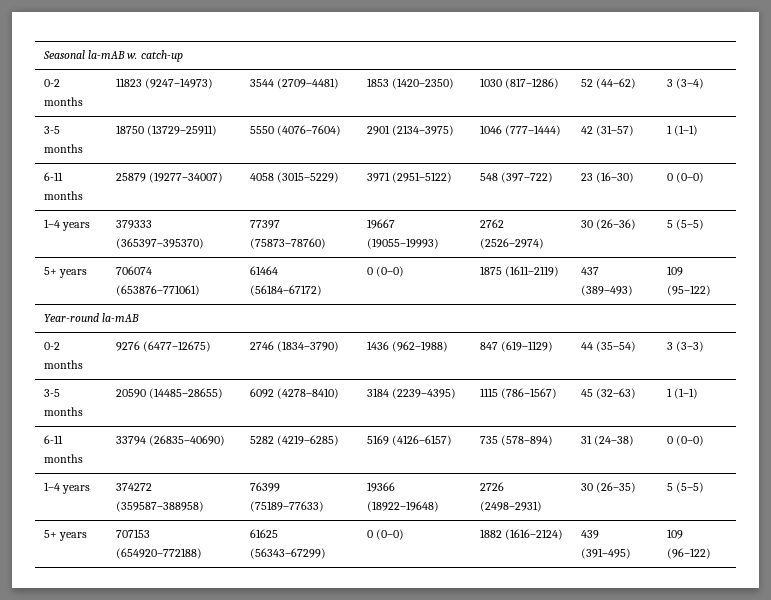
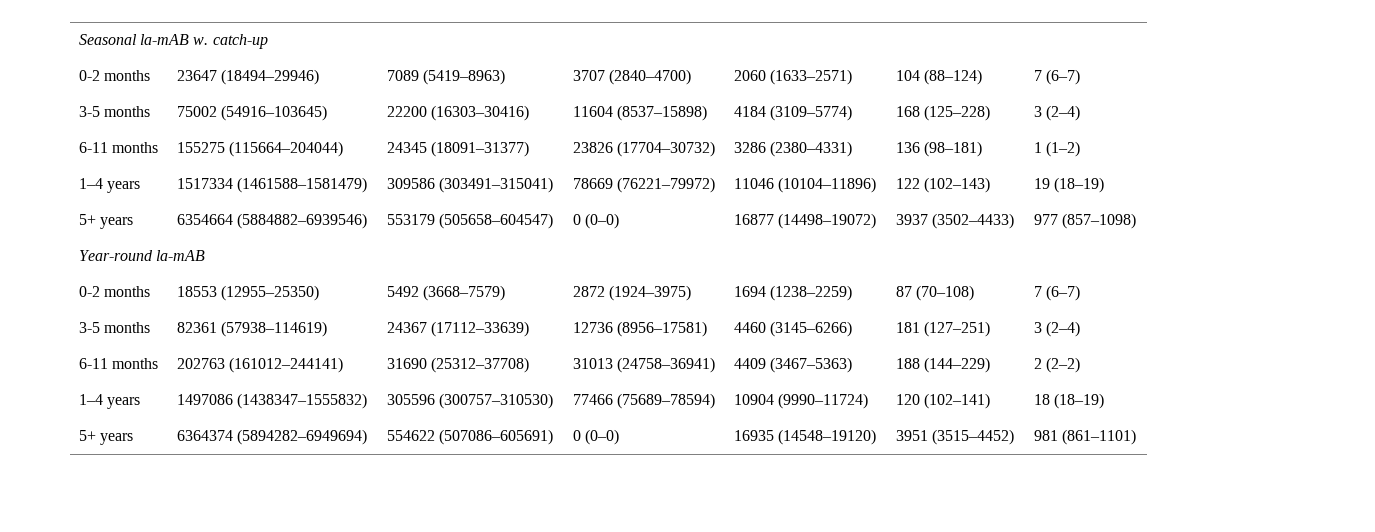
[115,78,214,89] [249,78,340,89] [366,78,455,89] [479,78,560,89] [580,78,637,89] [666,78,705,89] [43,126,60,134] [43,144,83,153] [115,125,218,136] [249,125,342,136] [366,125,455,136] [479,125,562,136] [580,125,635,136] [666,125,699,136] [43,172,63,181] [43,191,83,200] [115,172,224,183] [249,172,340,183] [366,172,453,183] [479,172,554,183] [580,172,635,183] [666,172,705,183] [43,219,91,231] [115,220,152,229] [115,238,204,249] [249,220,280,229] [249,238,326,249] [366,219,395,229] [366,238,439,249] [479,219,504,228] [479,238,544,249] [580,219,637,230] [666,219,705,230] [43,267,88,278] [115,266,152,275] [115,285,200,296] [249,266,278,275] [249,285,322,296] [366,266,405,277] [479,266,560,277] [580,267,599,275] [580,285,633,296] [666,266,683,276] [666,285,711,296] [43,313,140,322] [43,342,60,350] [43,360,83,369] [115,341,212,352] [249,341,340,352] [366,341,449,352] [479,341,554,352] [580,341,637,352] [666,341,705,352] [43,389,60,397] [43,407,83,416] [115,388,224,399] [249,388,340,399] [366,388,457,399] [479,388,558,399] [580,388,637,399] [666,388,699,399] [43,435,63,444] [43,454,83,463] [115,435,226,446] [249,435,340,446] [366,435,453,446] [479,435,554,446] [580,435,635,446] [666,435,705,446] [43,482,91,494] [115,483,152,491] [115,501,204,512] [249,482,280,492] [249,501,324,512] [366,482,395,492] [366,501,439,512] [479,482,504,491] [479,501,542,512] [580,482,637,493] [666,482,705,493] [43,530,88,541] [115,529,150,538] [115,548,202,559] [249,529,278,538] [249,548,326,559] [366,529,405,540] [479,529,564,540] [580,530,599,539] [580,548,631,559] [666,529,683,539] [666,548,711,559] 11823 (9247–14973) | 3544 (2709–4481) | 1853 (1420–2350) | 1030 (817–1286) | 52 (44–62) | 3 (3–4) // 3-5 months | 18750 (13729–25911) | 5550 (4076–7604) | 2901 (2134–3975) | 1046 (777–1444) | 42 (31–57) | 1 (1–1) // 6-11 months | 25879 (19277–34007) | 4058 (3015–5229) | 3971 (2951–5122) | 548 (397–722) | 23 (16–30) | 0 (0–0) // 1–4 years | 379333 (365397–395370) | 77397 (75873–78760) | 19667 (19055–19993) | 2762 (2526–2974) | 30 (26–36) | 5 (5–5) // 5+ years | 706074 (653876–771061) | 61464 (56184–67172) | 0 (0–0) | 1875 (1611–2119) | 437 (389–493) | 109 (95–122) // Year-round la-mAB // 0-2 months | 9276 (6477–12675) | 2746 (1834–3790) | 1436 (962–1988) | 847 (619–1129) | 44 (35–54) | 3 (3–3) // 3-5 months | 20590 (14485–28655) | 6092 (4278–8410) | 3184 (2239–4395) | 1115 (786–1567) | 45 (32–63) | 1 (1–1) // 6-11 months | 33794 (26835–40690) | 5282 (4219–6285) | 5169 (4126–6157) | 735 (578–894) | 31 (24–38) | 0 (0–0) // 1–4 years | 374272 (359587–388958) | 76399 (75189–77633) | 19366 (18922–19648) | 2726 (2498–2931) | 30 (26–35) | 5 (5–5) // 5+ years | 707153 (654920–772188) | 61625 (56343–67299) | 0 (0–0) | 1882 (1616–2124) | 439 (391–495) | 109 (96–122) -> [176,69,319,85] [386,69,505,85] [572,69,691,85] [733,69,852,85] [895,69,982,85] [1033,69,1080,85] [78,106,150,117] [176,105,327,121] [386,105,529,121] [572,105,707,121] [733,105,852,121] [895,105,990,121] [1033,105,1080,121] [78,142,158,153] [176,141,343,157] [386,141,529,157] [572,141,715,157] [733,141,852,157] [895,141,982,157] [1033,141,1080,157] [78,178,140,193] [176,177,367,193] [386,177,553,193] [572,177,715,193] [733,177,876,193] [895,177,990,193] [1033,177,1104,193] [78,214,133,229] [176,213,367,229] [386,213,553,229] [572,213,619,229] [733,213,876,229] [895,213,1014,229] [1033,213,1136,229] [78,250,205,261] [78,286,150,297] [176,285,319,301] [386,285,505,301] [572,285,691,301] [733,285,852,301] [895,285,974,301] [1033,285,1080,301] [78,322,150,333] [176,321,327,337] [386,321,529,337] [572,321,707,337] [733,321,852,337] [895,321,990,337] [1033,321,1080,337] [78,358,158,369] [176,357,343,373] [386,357,529,373] [572,357,715,373] [733,357,852,373] [895,357,990,373] [1033,357,1080,373] [78,394,140,409] [176,393,367,409] [386,393,553,409] [572,393,715,409] [733,393,868,409] [895,393,990,409] [1033,393,1104,409] [78,430,133,445] [176,429,367,445] [386,429,553,445] [572,429,619,445] [733,429,876,445] [895,429,1014,445] [1033,429,1136,445] 23647 (18494–29946) | 7089 (5419–8963) | 3707 (2840–4700) | 2060 (1633–2571) | 104 (88–124) | 7 (6–7) // 3-5 months | 75002 (54916–103645) | 22200 (16303–30416) | 11604 (8537–15898) | 4184 (3109–5774) | 168 (125–228) | 3 (2–4) // 6-11 months | 155275 (115664–204044) | 24345 (18091–31377) | 23826 (17704–30732) | 3286 (2380–4331) | 136 (98–181) | 1 (1–2) // 1–4 years | 1517334 (1461588–1581479) | 309586 (303491–315041) | 78669 (76221–79972) | 11046 (10104–11896) | 122 (102–143) | 19 (18–19) // 5+ years | 6354664 (5884882–6939546) | 553179 (505658–604547) | 0 (0–0) | 16877 (14498–19072) | 3937 (3502–4433) | 977 (857–1098) // Year-round la-mAB // 0-2 months | 18553 (12955–25350) | 5492 (3668–7579) | 2872 (1924–3975) | 1694 (1238–2259) | 87 (70–108) | 7 (6–7) // 3-5 months | 82361 (57938–114619) | 24367 (17112–33639) | 12736 (8956–17581) | 4460 (3145–6266) | 181 (127–251) | 3 (2–4) // 6-11 months | 202763 (161012–244141) | 31690 (25312–37708) | 31013 (24758–36941) | 4409 (3467–5363) | 188 (144–229) | 2 (2–2) // 1–4 years | 1497086 (1438347–1555832) | 305596 (300757–310530) | 77466 (75689–78594) | 10904 (9990–11724) | 120 (102–141) | 18 (18–19) // 5+ years | 6364374 (5894282–6949694) | 554622 (507086–605691) | 0 (0–0) | 16935 (14548–19120) | 3951 (3515–4452) | 981 (861–1101)

